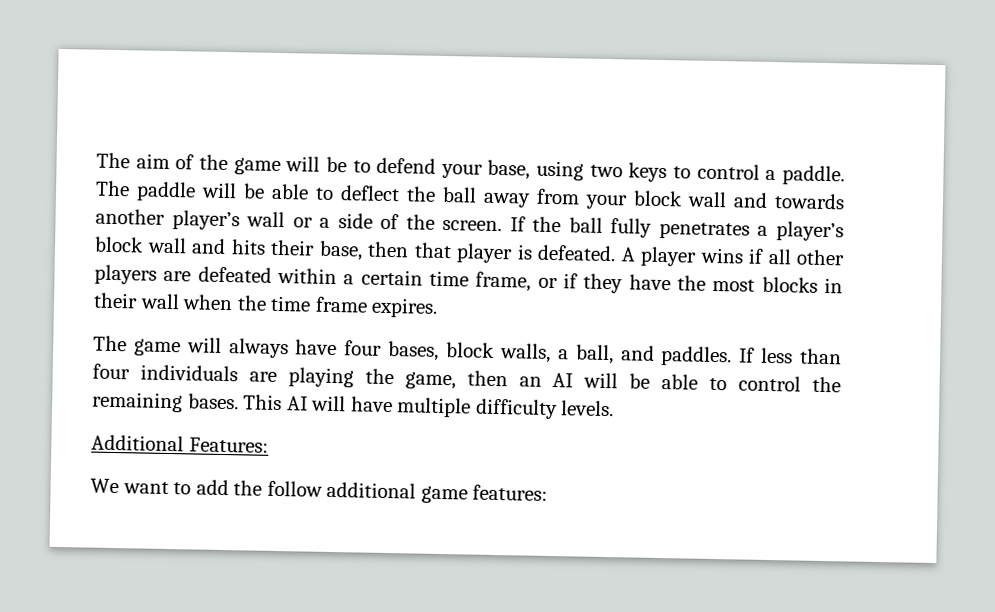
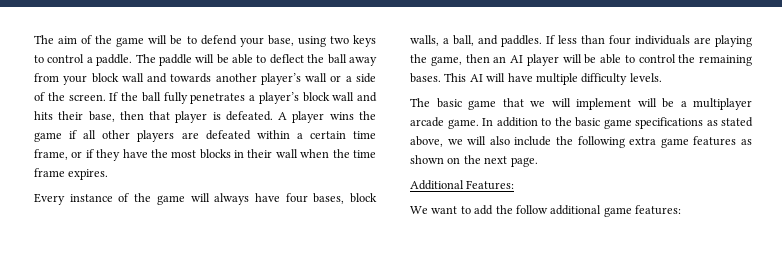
(744, 255) none -> [358,111,376,120] [34,132,62,142] the game
[93,335,127,352] The -> [34,193,152,205] Every instance of the
(574, 380) none -> [526,54,559,66] player
(615, 408) none -> [410,98,752,110] [410,117,753,129] [410,136,752,148] [410,155,538,167] // The basic game that we will implement will be a multiplayer arcade game. In addition to the basic game specifications as stated above, we will also include the following extra game features as shown on the next page.

